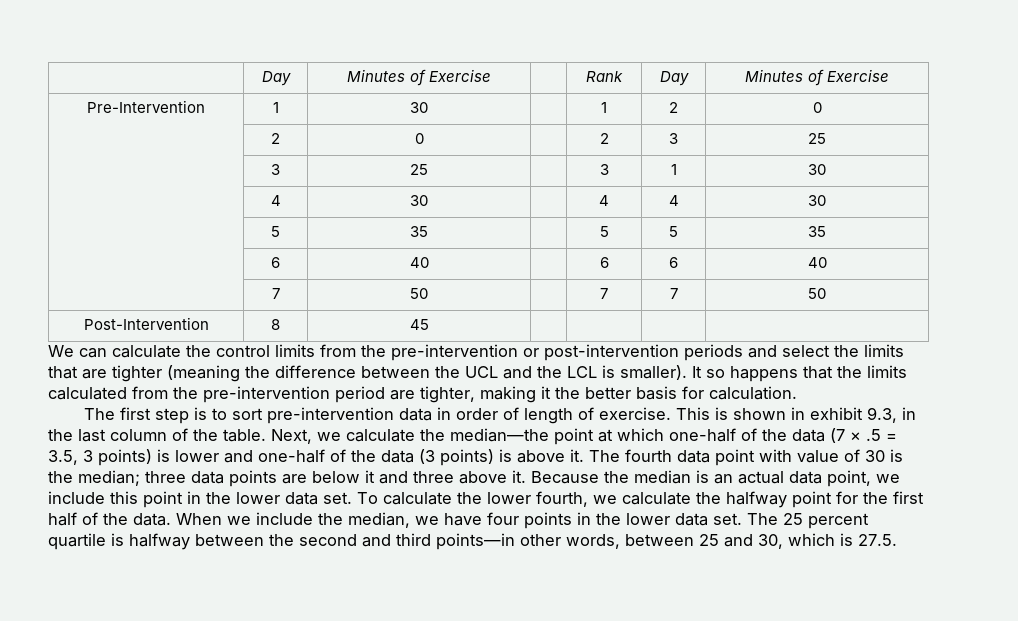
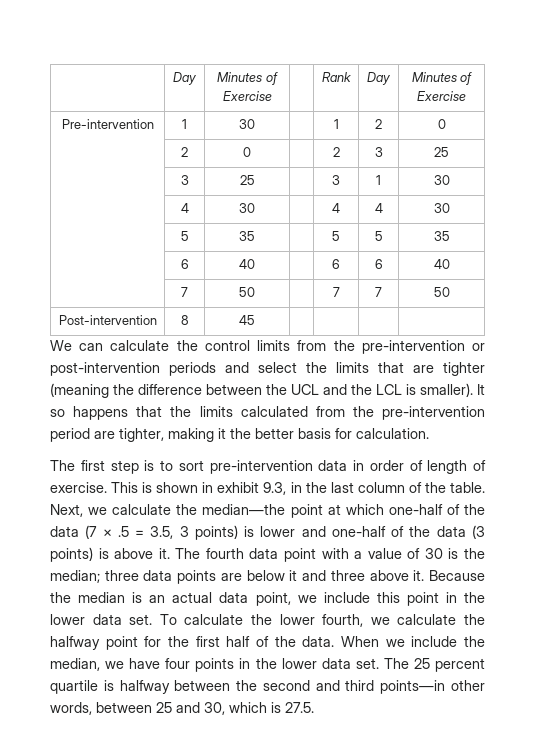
[87,100,205,113] Pre-Intervention -> [61,119,154,129] Pre-intervention
[83,317,209,330] Post-Intervention -> [58,315,157,325] Post-intervention
(792, 455) none -> [354,551,363,559] a

